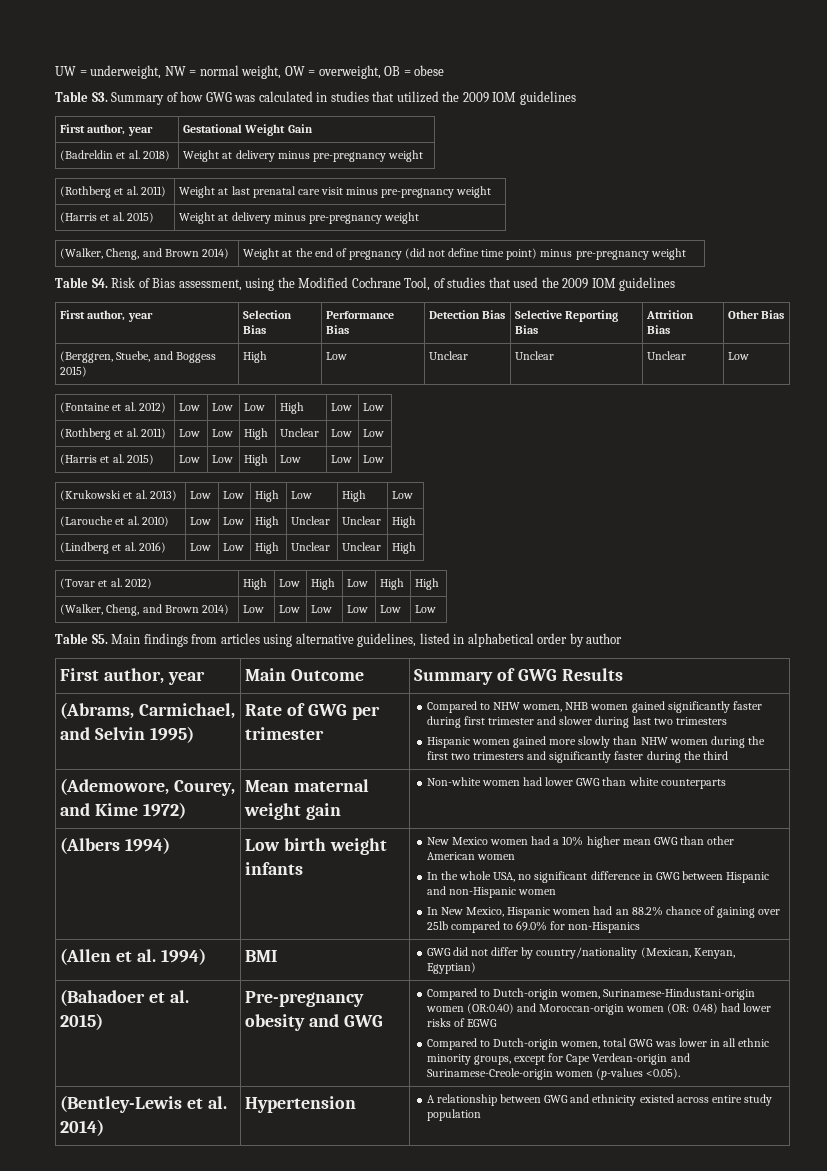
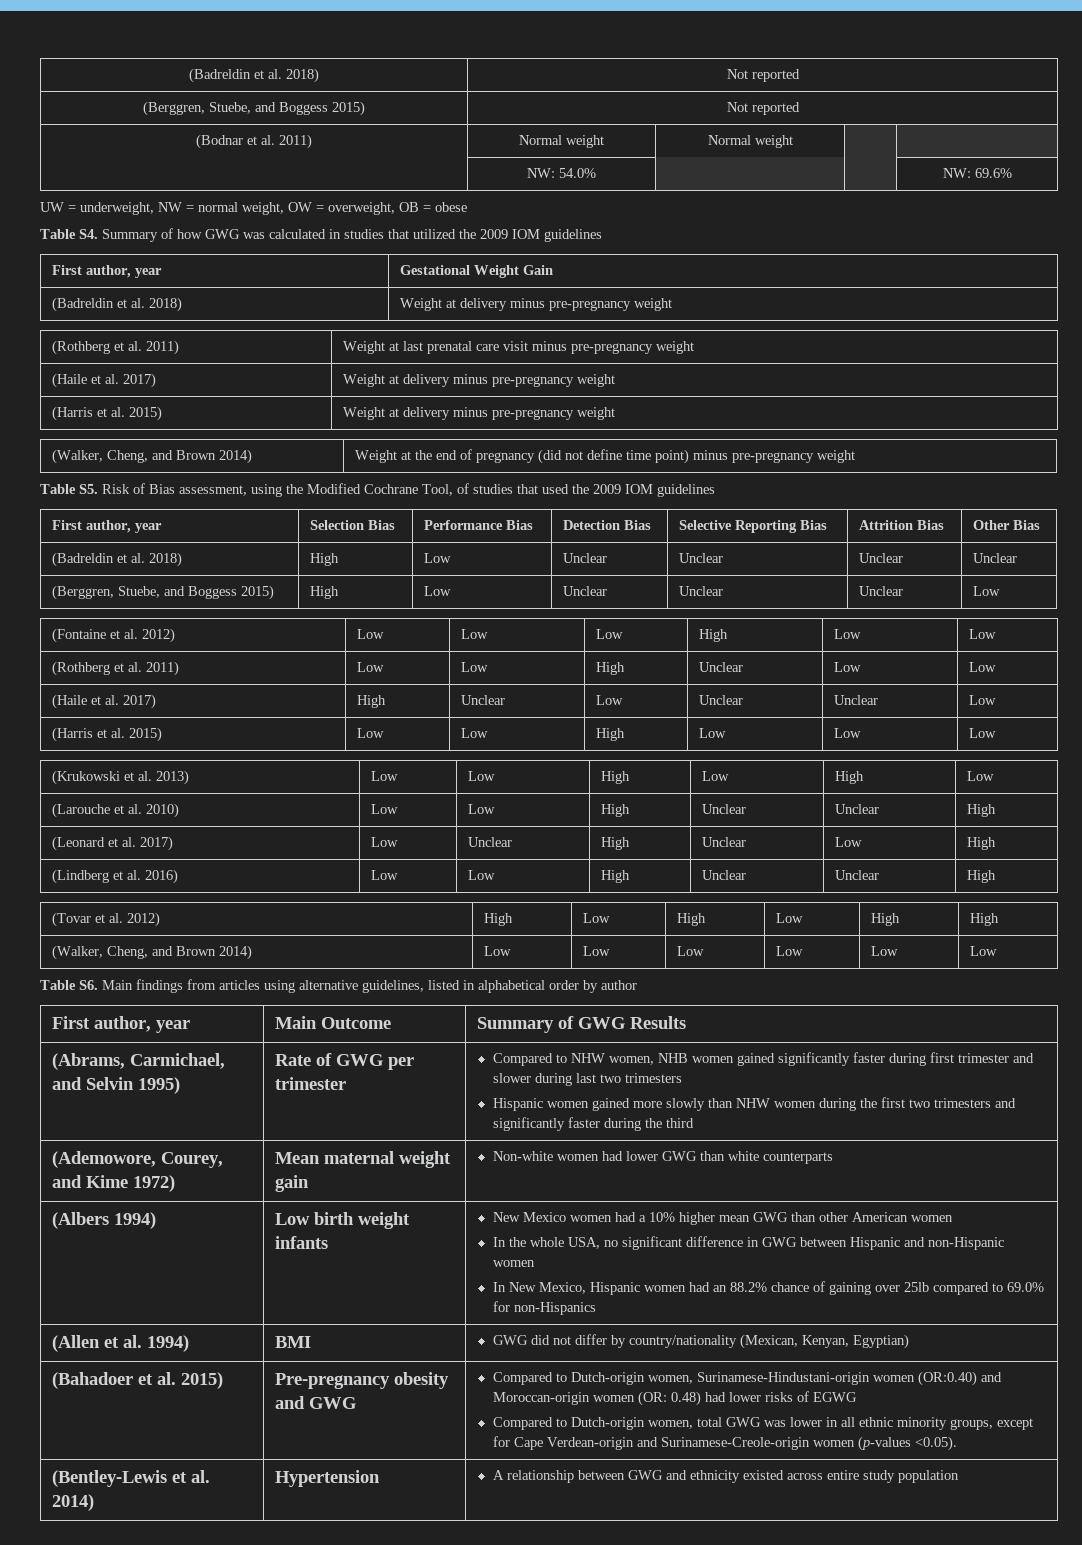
(55, 71) none -> [189,68,319,83] [726,69,800,82] [143,101,365,116] [726,102,800,115] [196,134,312,149] [519,135,604,148] [707,135,793,148] [527,168,596,178] [942,168,1012,178] (Badreldin et al. 2018) | Not reported // (Berggren, Stuebe, and Boggess 2015) | Not reported // (Bodnar et al. 2011) | Normal weight | Normal weight | | // | NW: 54.0% | | | NW: 69.6% //
[91,92,108,102] S3. -> [79,229,98,239] S4.
(492, 192) none -> [51,373,156,388] [342,374,615,387] // (Haile et al. 2017) | Weight at delivery minus pre-pregnancy weight
[91,278,108,288] S4. -> [79,484,98,494] S5.
(785, 314) none -> [51,552,182,567] [309,553,339,566] [423,553,451,563] [562,553,607,563] [678,553,723,563] [858,553,903,563] [972,553,1017,563] // (Badreldin et al. 2018) | High | Low | Unclear | Unclear | Unclear | Unclear
(385, 433) none -> [51,694,156,709] [356,695,386,708] [460,695,505,705] [595,695,623,705] [698,695,743,705] [833,695,878,705] [968,695,996,705] // (Haile et al. 2017) | High | Unclear | Low | Unclear | Unclear | Low
(417, 522) none -> [51,836,173,851] [370,837,398,847] [467,837,512,847] [600,837,630,850] [701,837,746,847] [834,837,862,847] [966,837,996,850] // (Leonard et al. 2017) | Low | Unclear | High | Unclear | Low | High
[91,634,108,644] S5. -> [79,980,98,990] S6.

